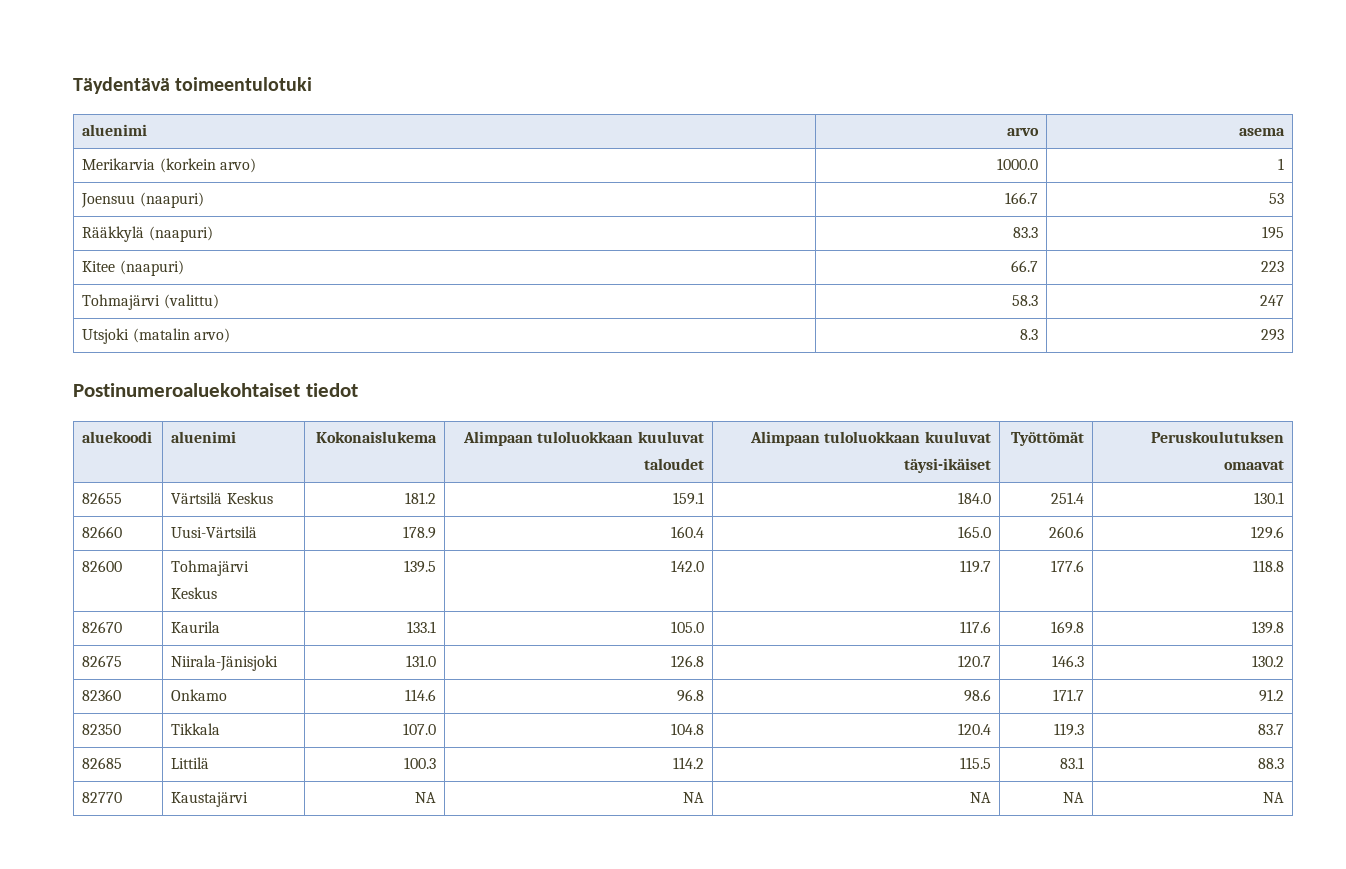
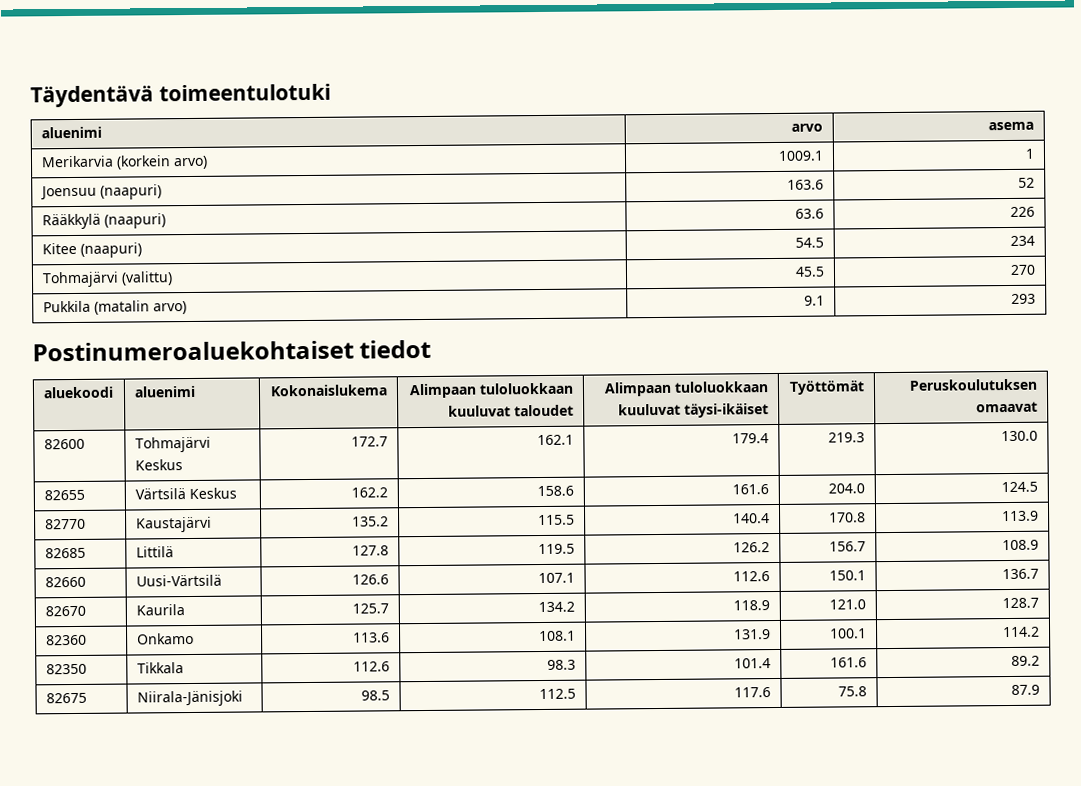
[996,158,1038,170] 1000.0 -> [778,150,825,161] 1009.1
[1004,192,1038,204] [1268,193,1284,204] 166.7 | 53 -> [787,179,825,190] [1018,177,1036,188] 163.6 | 52
[1012,227,1038,238] [1261,226,1284,239] 83.3 | 195 -> [795,208,825,219] [1010,206,1036,217] 63.6 | 226
[1010,260,1038,272] [1260,261,1284,272] 66.7 | 223 -> [795,237,825,248] [1010,235,1036,246] 54.5 | 234
[1011,295,1038,306] [1259,295,1284,306] [82,328,130,344] 58.3 | 247 // Utsjoki -> [795,266,826,277] [1010,264,1037,275] [42,300,91,313] 45.5 | 270 // Pukkila
[1019,329,1038,340] 8.3 -> [804,295,826,306] 9.1
[82,492,123,504] [171,492,273,504] [404,492,436,504] [672,492,704,505] [957,492,991,504] [1050,492,1084,504] [1253,492,1284,504] [82,526,123,538] [171,526,258,538] [402,526,436,539] [670,526,704,538] [957,526,991,538] [1048,526,1084,538] [1250,526,1284,539] [82,560,123,572] [171,560,250,576] [171,587,218,599] [403,560,436,573] [670,560,704,572] [959,560,991,573] [1050,560,1084,572] [1252,560,1284,572] [82,621,123,633] [171,621,221,633] [406,621,436,633] [670,621,704,633] [959,621,991,633] [1050,621,1084,634] [1251,621,1284,634] [82,655,123,667] [171,655,279,671] [405,655,436,667] [670,655,704,667] [957,655,991,667] [1051,655,1084,667] [1251,655,1284,667] [82,689,122,701] [171,689,228,701] [404,689,436,701] [676,689,704,702] [963,689,991,702] [1052,689,1084,701] [1258,689,1284,702] [82,724,122,735] [171,723,221,735] [402,723,436,735] [670,723,704,735] [957,723,991,735] [1053,723,1084,736] [1257,724,1284,735] [82,757,123,769] [171,757,210,769] [403,757,436,769] [672,757,704,769] [959,757,991,769] [1059,757,1084,769] [1257,758,1284,769] [82,792,123,803] [171,792,249,807] [414,792,436,803] [682,792,704,803] [969,792,991,803] [1062,792,1084,803] [1262,792,1284,803] 82655 | Värtsilä Keskus | 181.2 | 159.1 | 184.0 | 251.4 | 130.1 // 82660 | Uusi-Värtsilä | 178.9 | 160.4 | 165.0 | 260.6 | 129.6 // 82600 | Tohmajärvi Keskus | 139.5 | 142.0 | 119.7 | 177.6 | 118.8 // 82670 | Kaurila | 133.1 | 105.0 | 117.6 | 169.8 | 139.8 // 82675 | Niirala-Jänisjoki | 131.0 | 126.8 | 120.7 | 146.3 | 130.2 // 82360 | Onkamo | 114.6 | 96.8 | 98.6 | 171.7 | 91.2 // 82350 | Tikkala | 107.0 | 104.8 | 120.4 | 119.3 | 83.7 // 82685 | Littilä | 100.3 | 114.2 | 115.5 | 83.1 | 88.3 // 82770 | Kaustajärvi | NA | NA | NA | NA | NA -> [43,438,85,450] [134,436,211,453] [134,459,183,471] [351,436,389,447] [537,434,575,446] [732,433,770,444] [828,432,866,443] [1001,430,1039,442] [43,489,85,501] [134,487,237,500] [351,487,389,498] [537,485,575,497] [732,484,770,495] [828,483,866,494] [1001,481,1039,493] [44,518,86,530] [135,516,212,533] [352,516,390,527] [538,514,576,526] [733,513,771,524] [829,512,867,523] [1002,510,1040,522] [44,547,86,559] [135,546,174,558] [352,545,390,556] [538,543,576,555] [733,542,771,553] [829,541,867,552] [1002,539,1040,551] [44,576,86,588] [135,574,222,587] [352,574,390,585] [538,572,576,584] [733,571,771,582] [829,570,867,581] [1002,568,1040,580] [44,605,86,617] [135,604,185,616] [352,603,390,614] [538,601,576,613] [733,600,771,611] [829,599,867,610] [1002,597,1040,609] [45,634,87,646] [136,632,194,645] [353,632,391,643] [539,630,577,642] [734,629,772,640] [830,628,868,639] [1003,626,1041,638] [45,663,87,675] [136,662,184,674] [353,661,391,672] [547,659,577,670] [734,658,772,669] [830,657,868,668] [1011,655,1041,666] [45,692,87,704] [136,690,243,707] [361,690,391,701] [539,688,577,700] [734,687,772,698] [838,686,868,697] [1011,684,1041,695] 82600 | Tohmajärvi Keskus | 172.7 | 162.1 | 179.4 | 219.3 | 130.0 // 82655 | Värtsilä Keskus | 162.2 | 158.6 | 161.6 | 204.0 | 124.5 // 82770 | Kaustajärvi | 135.2 | 115.5 | 140.4 | 170.8 | 113.9 // 82685 | Littilä | 127.8 | 119.5 | 126.2 | 156.7 | 108.9 // 82660 | Uusi-Värtsilä | 126.6 | 107.1 | 112.6 | 150.1 | 136.7 // 82670 | Kaurila | 125.7 | 134.2 | 118.9 | 121.0 | 128.7 // 82360 | Onkamo | 113.6 | 108.1 | 131.9 | 100.1 | 114.2 // 82350 | Tikkala | 112.6 | 98.3 | 101.4 | 161.6 | 89.2 // 82675 | Niirala-Jänisjoki | 98.5 | 112.5 | 117.6 | 75.8 | 87.9

